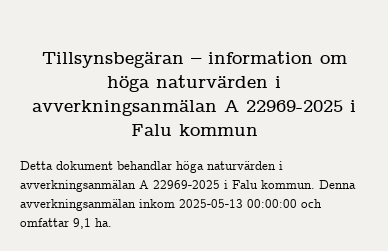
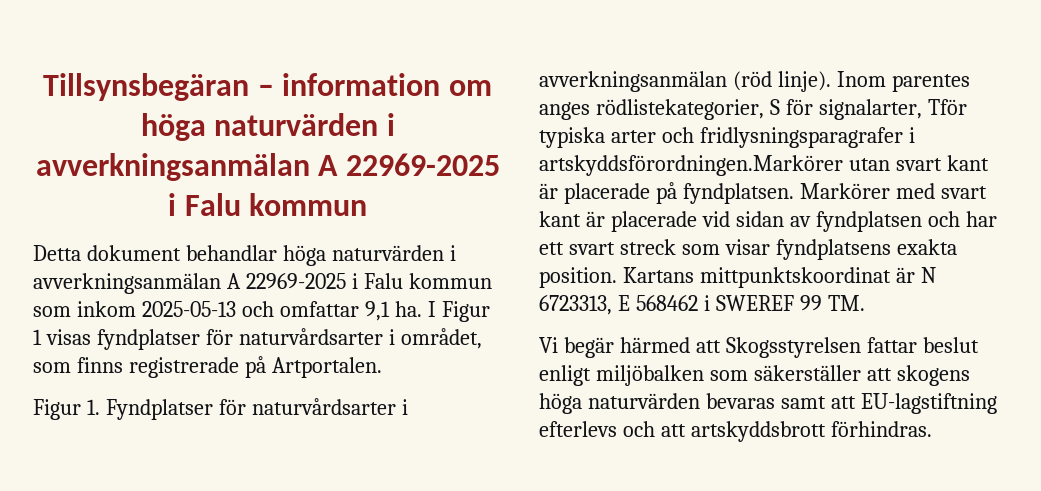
[261,180,356,189] [20,199,136,211] kommun. Denna avverkningsanmälan -> [408,273,492,289] [33,306,71,317] kommun som
[247,199,297,208] 00:00:00 -> (236, 309) none
(112, 222) none -> [427,301,490,322] [33,328,482,350] [33,356,382,378] [33,398,408,420] [539,71,970,92] [539,99,967,120] [539,127,915,148] [539,155,989,176] [539,182,987,204] [539,211,997,232] [539,239,957,260] [539,267,936,288] [539,295,865,315] [539,337,979,358] [539,365,970,386] [539,393,997,414] [539,421,932,442] I Figur 1 visas fyndplatser för naturvårdsarter i området, som finns registrerade på Artportalen. // Figur 1. Fyndplatser för naturvårdsarter i avverkningsanmälan (röd linje). Inom parentes anges rödlistekategorier, S för signalarter, Tför typiska arter och fridlysningsparagrafer i artskyddsförordningen.Markörer utan svart kant är placerade på fyndplatsen. Markörer med svart kant är placerade vid sidan av fyndplatsen och har ett svart streck som visar fyndplatsens exakta position. Kartans mittpunktskoordinat är N 6723313, E 568462 i SWEREF 99 TM. // Vi begär härmed att Skogsstyrelsen fattar beslut enligt miljöbalken som säkerställer att skogens höga naturvärden bevaras samt att EU-lagstiftning efterlevs och att artskyddsbrott förhindras.

